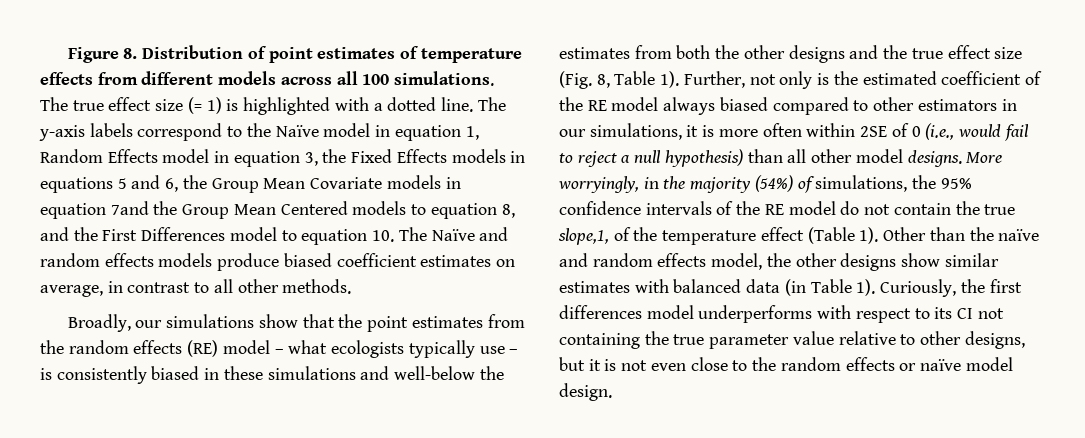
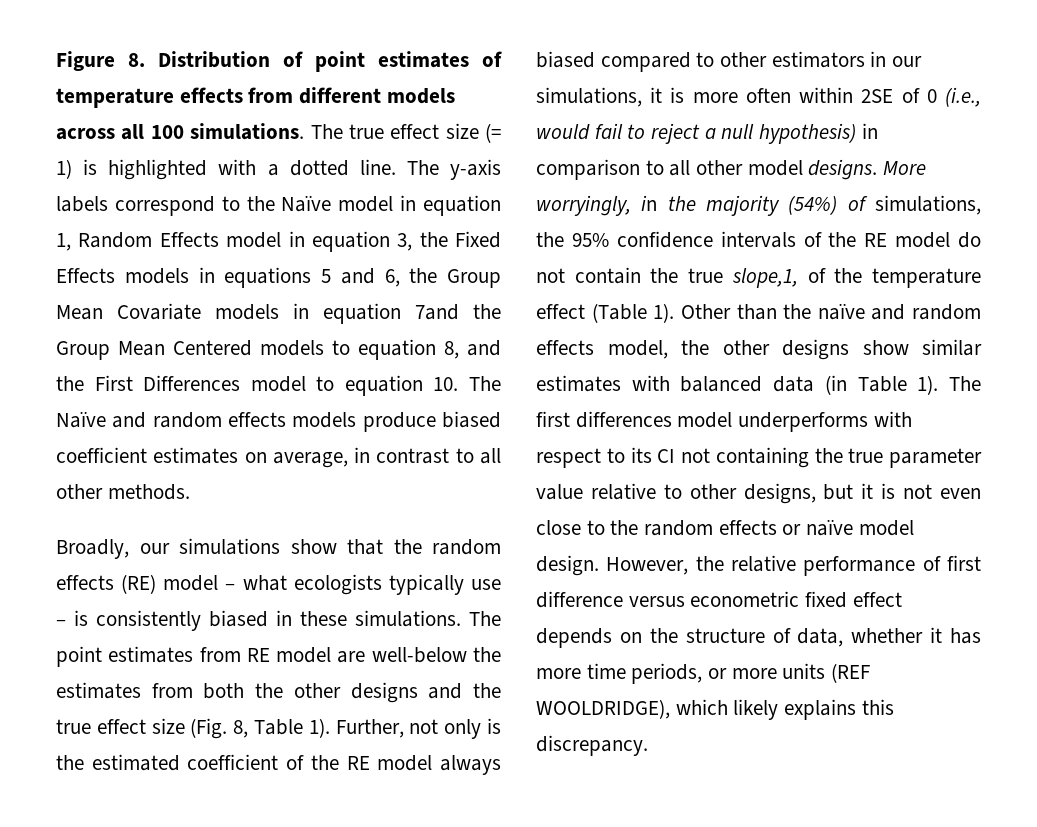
[367,314,525,332] [40,340,64,354] point estimates from the -> (422, 546) none
[267,366,390,380] simulations and -> [355,610,501,627] [56,646,366,667] simulations. The point estimates from RE model are
[747,149,783,163] than -> [861,123,878,139] [536,159,664,180] in comparison to
[880,279,985,297] Curiously, the -> [949,376,981,391] The
(612, 392) none -> [606,555,981,576] [536,591,902,608] [536,627,981,648] [536,663,871,684] [536,699,894,720] [536,735,648,756] However, the relative performance of first difference versus econometric fixed effect depends on the structure of data, whether it has more time periods, or more units (REF WOOLDRIDGE), which likely explains this discrepancy.

